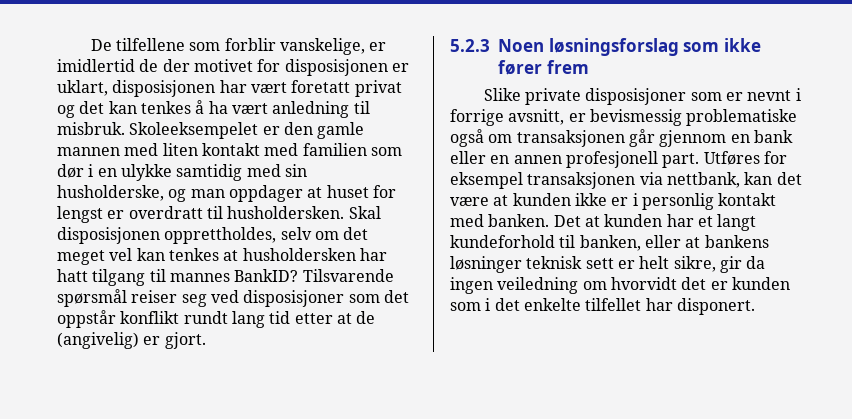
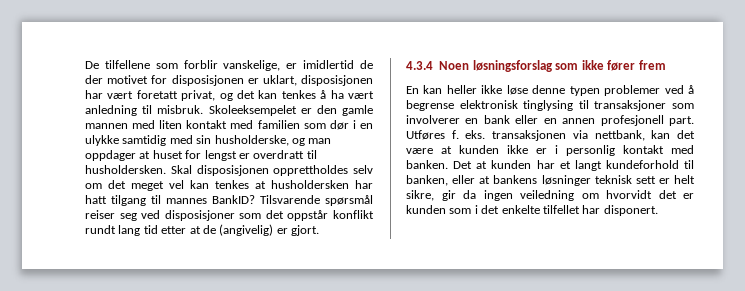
[354,80,402,97] privat -> [181,90,216,101] privat,
[164,227,277,244] opprettholdes, -> [273,165,349,176] opprettholdes
[450,39,490,52] 5.2.3 -> [406,61,433,70] 4.3.4
[483,88,801,105] [450,109,798,126] [450,129,727,147] Slike private disposisjoner som er nevnt i forrige avsnitt, er bevismessig problematiske også om transaksjonen går gjennom -> [406,85,694,96] [406,100,694,111] [406,115,460,124] En kan heller ikke løse denne typen problemer ved å begrense elektronisk tinglysing til transaksjoner som involverer
[763,151,787,164] [450,172,523,189] for eksempel -> [451,130,486,139] f. eks.

